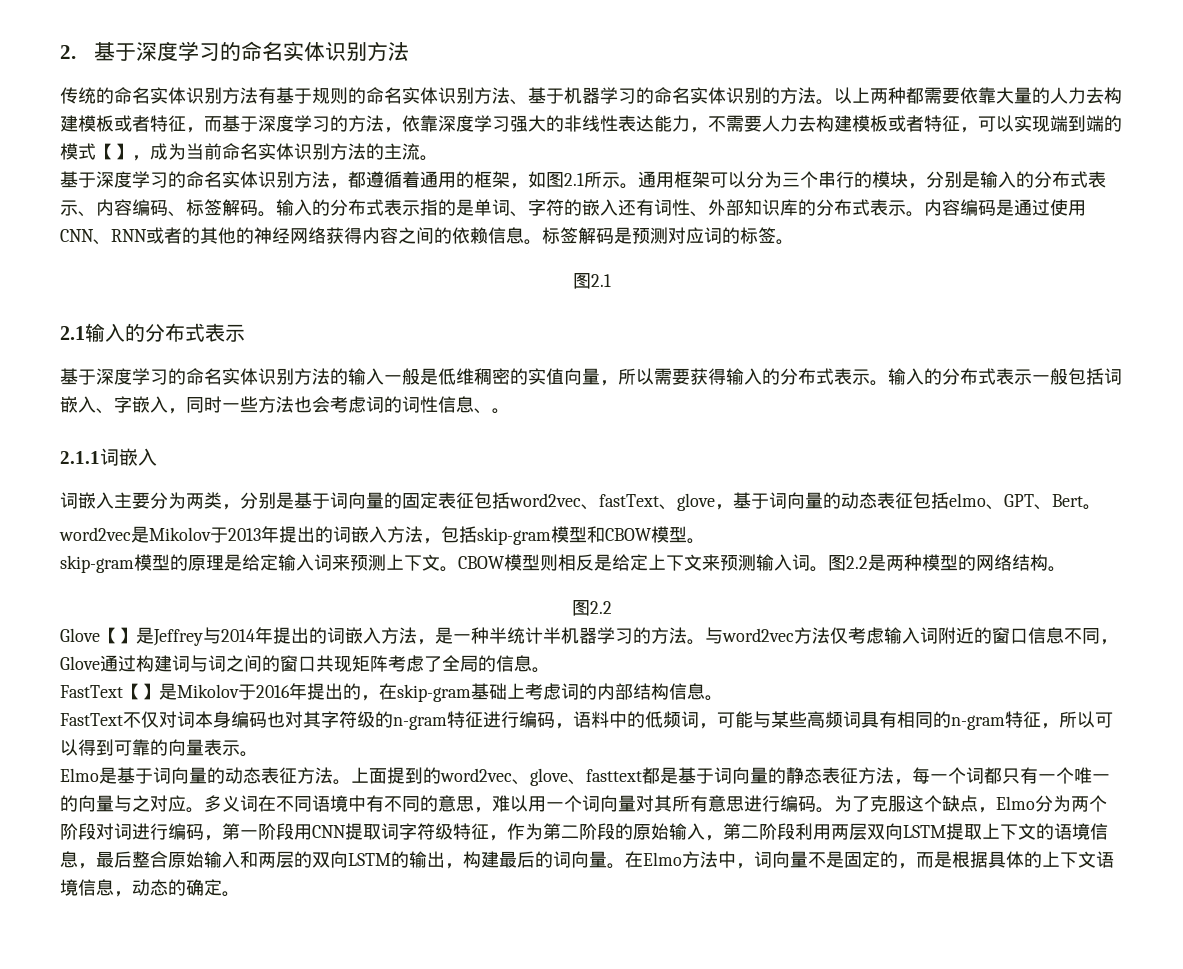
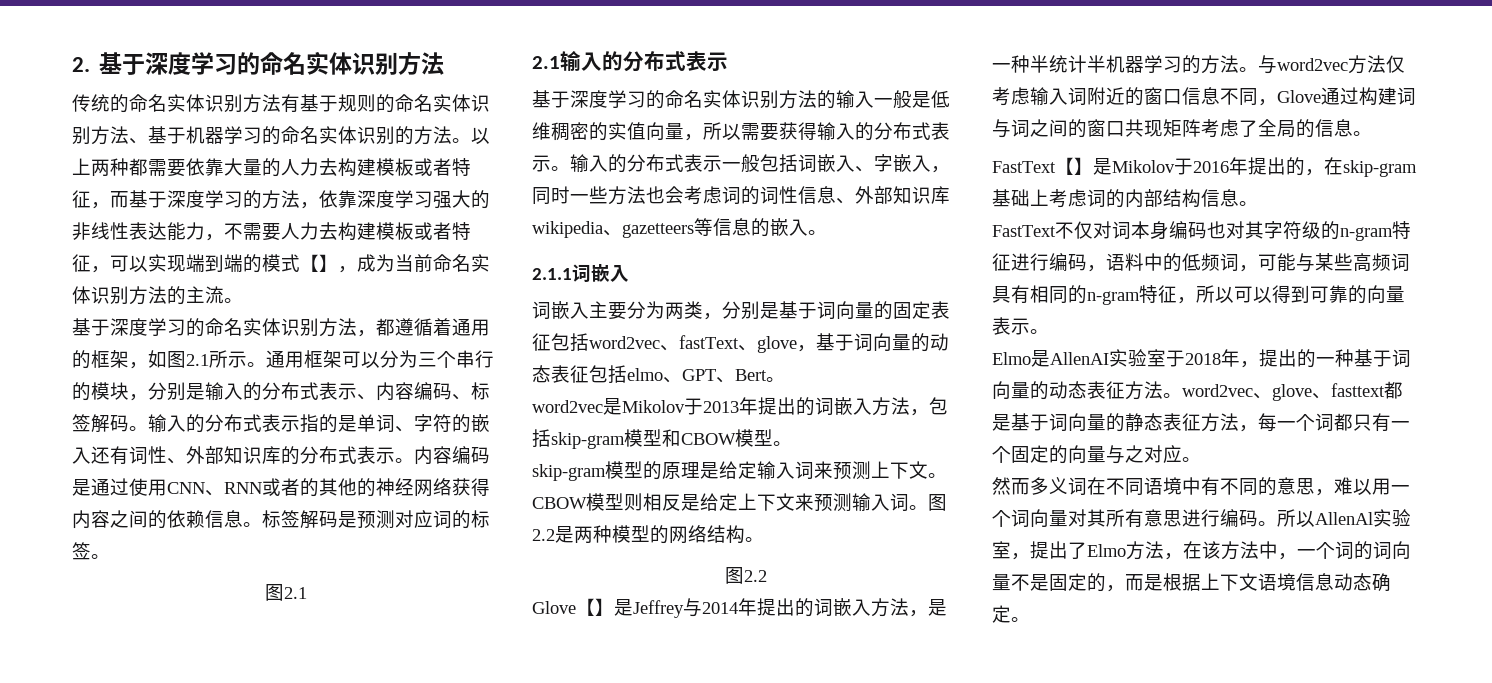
(492, 411) none -> [855,186,950,204] [532,218,808,238] 外部知识库wikipedia、gazetteers等信息的嵌入
(117, 775) none -> [1050,349,1354,368] AllenAI实验室于2018年，提出的一种
[351,767,441,784] 上面提到的 -> (1182, 395) none
[1074,767,1110,784] 唯一 -> [1011,445,1049,463] 固定
(204, 810) none -> [992,477,1030,495] // 然而
[834,795,1107,813] [60,823,1108,841] [60,851,754,869] 为了克服这个缺点，Elmo分为两个阶段对词进行编码，第一阶段用CNN提取词字符级特征，作为第二阶段的原始输入，第二阶段利用两层双向LSTM提取上下文的语境信息，最后整合原始输入和两层的双向LSTM的输出，构建最后的词向量。在Elmo方法中， -> [1277,509,1411,527] [992,541,1373,560] 所以AllenAl实验室，提出了Elmo方法，在该方法中，一个词的
[988,851,1042,868] 具体的 -> (1201, 582) none
[114,879,186,897] ，动态的 -> [1334,573,1372,591] 动态

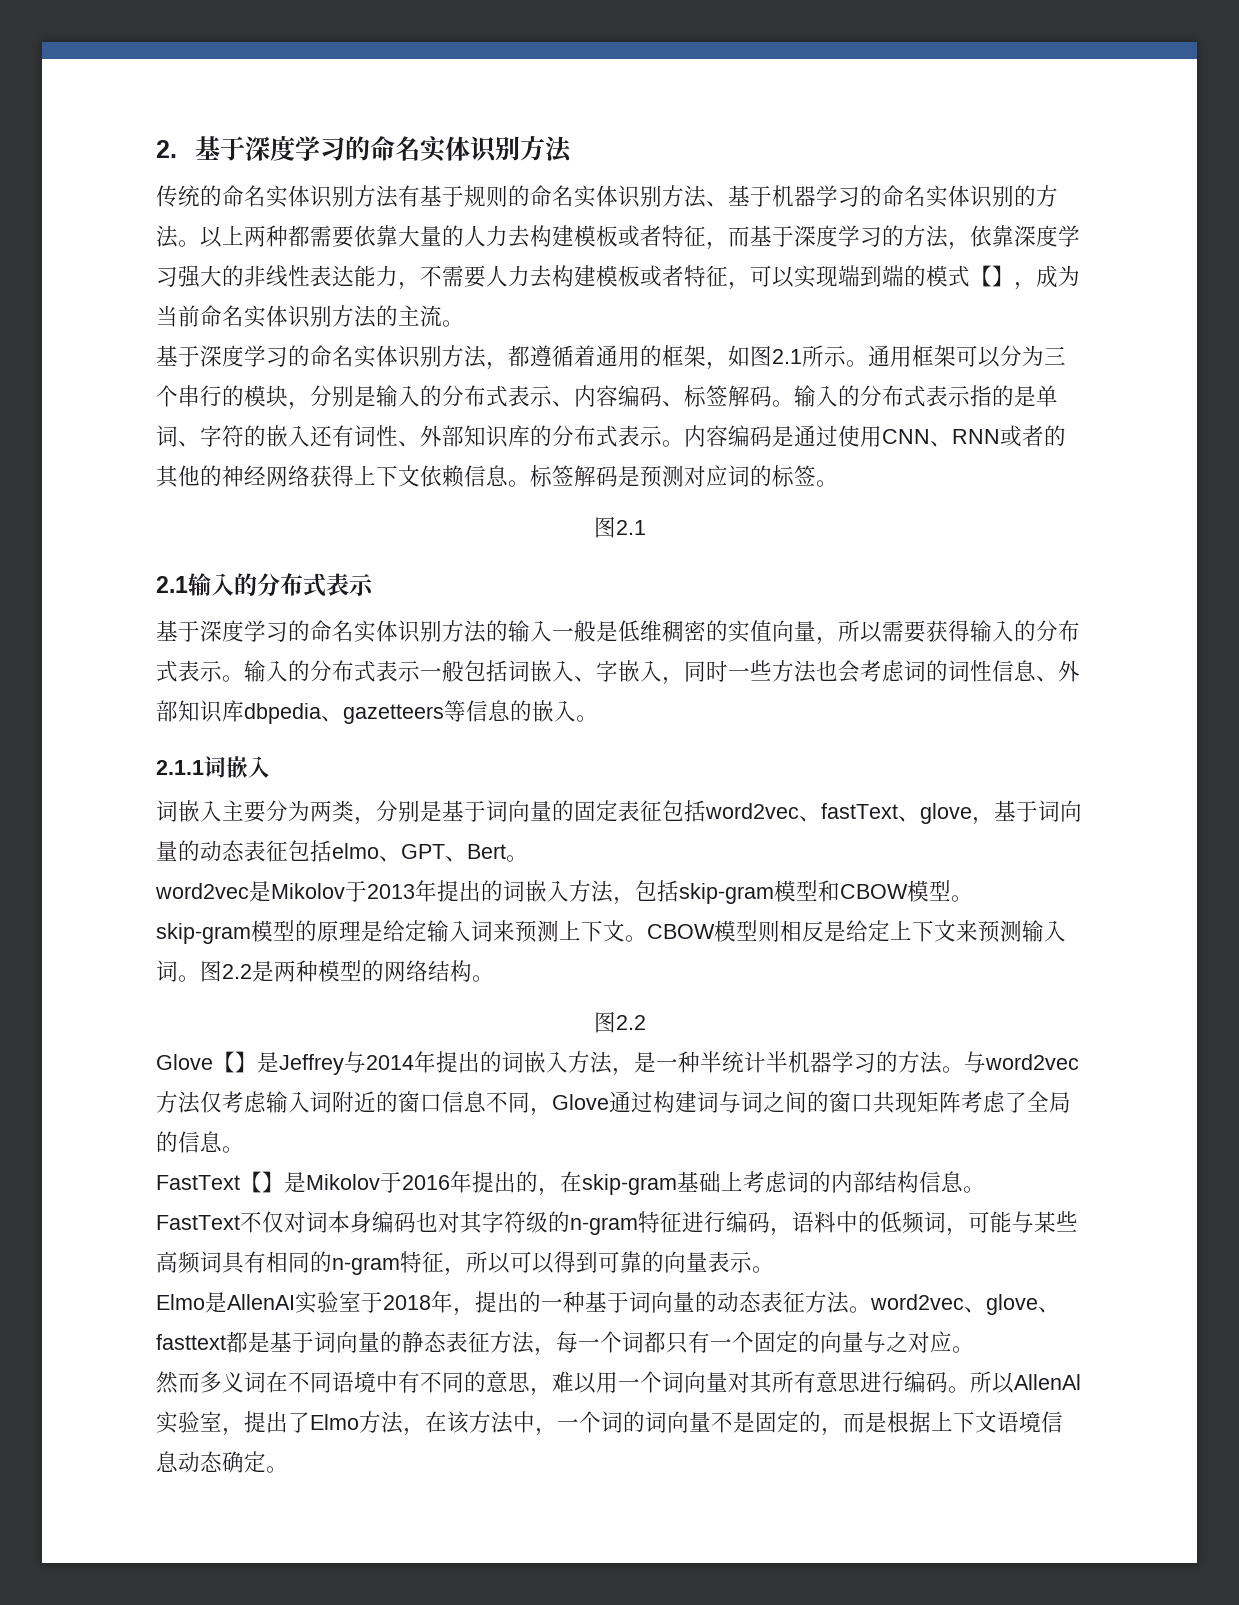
[72,510,167,529] 内容之间的 -> [354,465,420,487] 上下文
[532,221,603,238] wikipedia -> [244,703,321,724] dbpedia

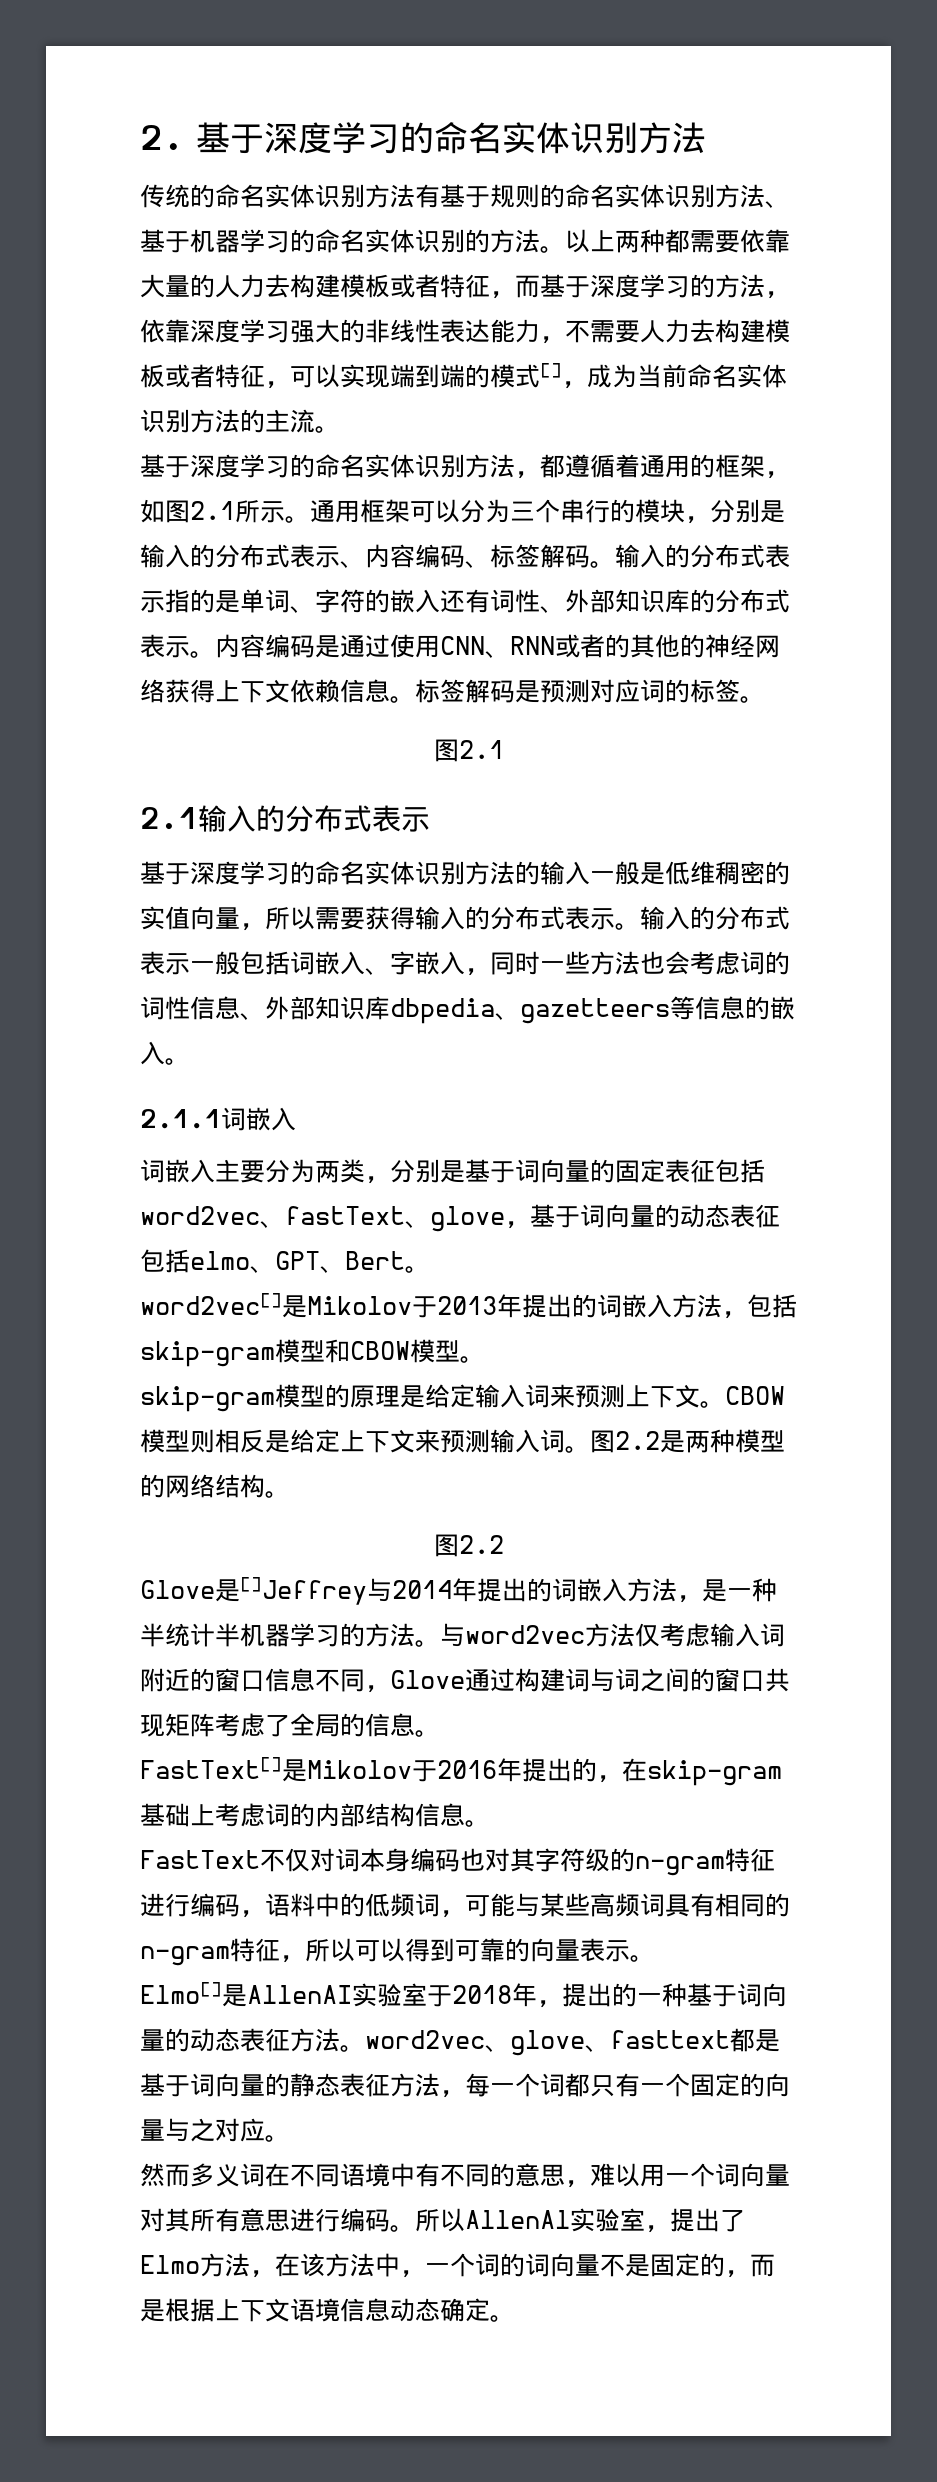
[970,265,1014,287] 【】 -> [540,363,562,378] []
[155,883,249,899] word2vec -> [140,1293,282,1315] word2vec[]
[213,1051,344,1075] 【】是Jeffrey -> [215,1577,367,1605] 是[]Jeffrey
[156,1171,284,1193] FastText【】 -> [140,1757,282,1779] FastText[]
[156,1294,205,1310] Elmo -> [140,1982,222,2004] Elmo[]

